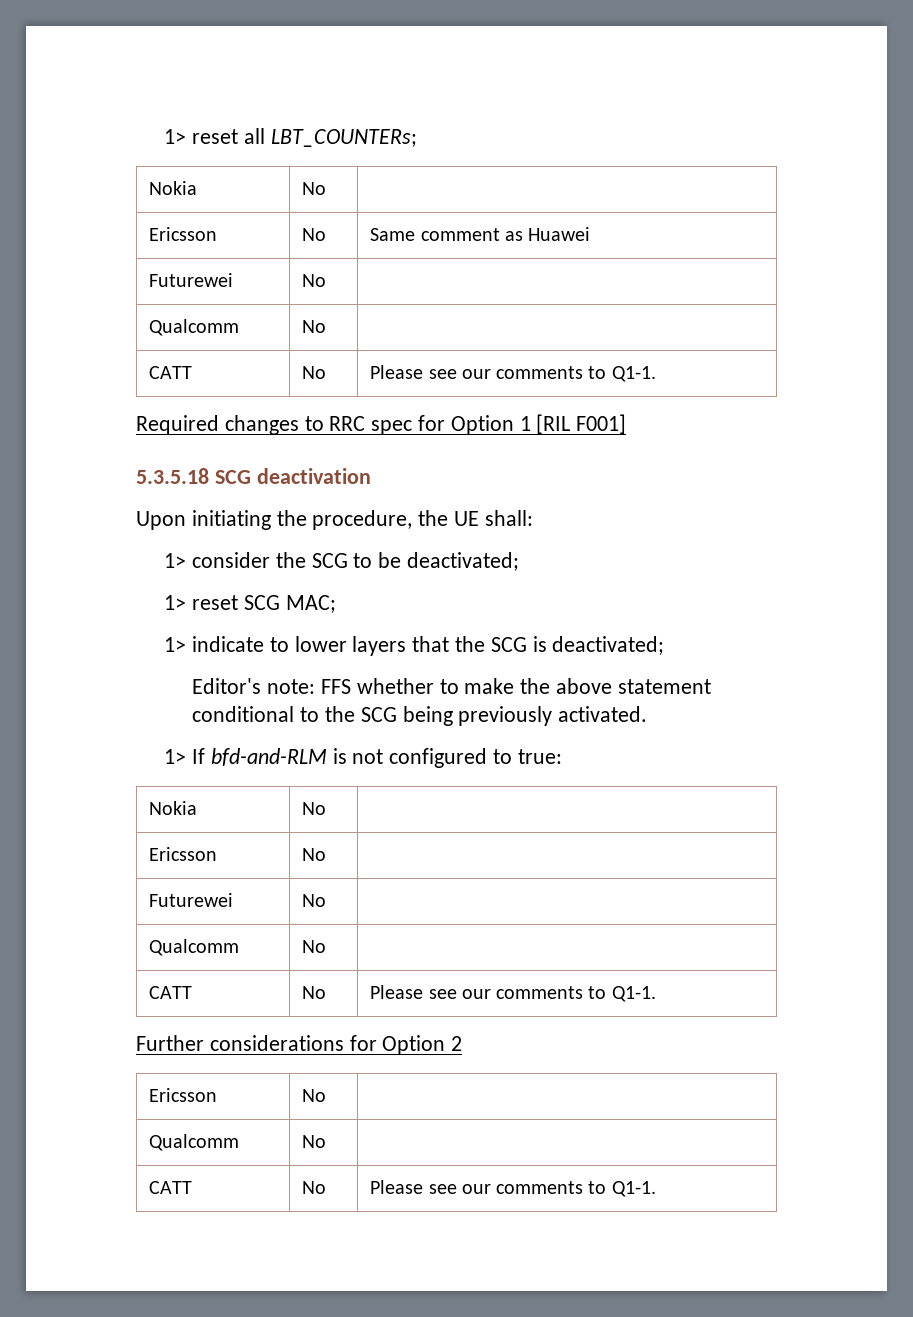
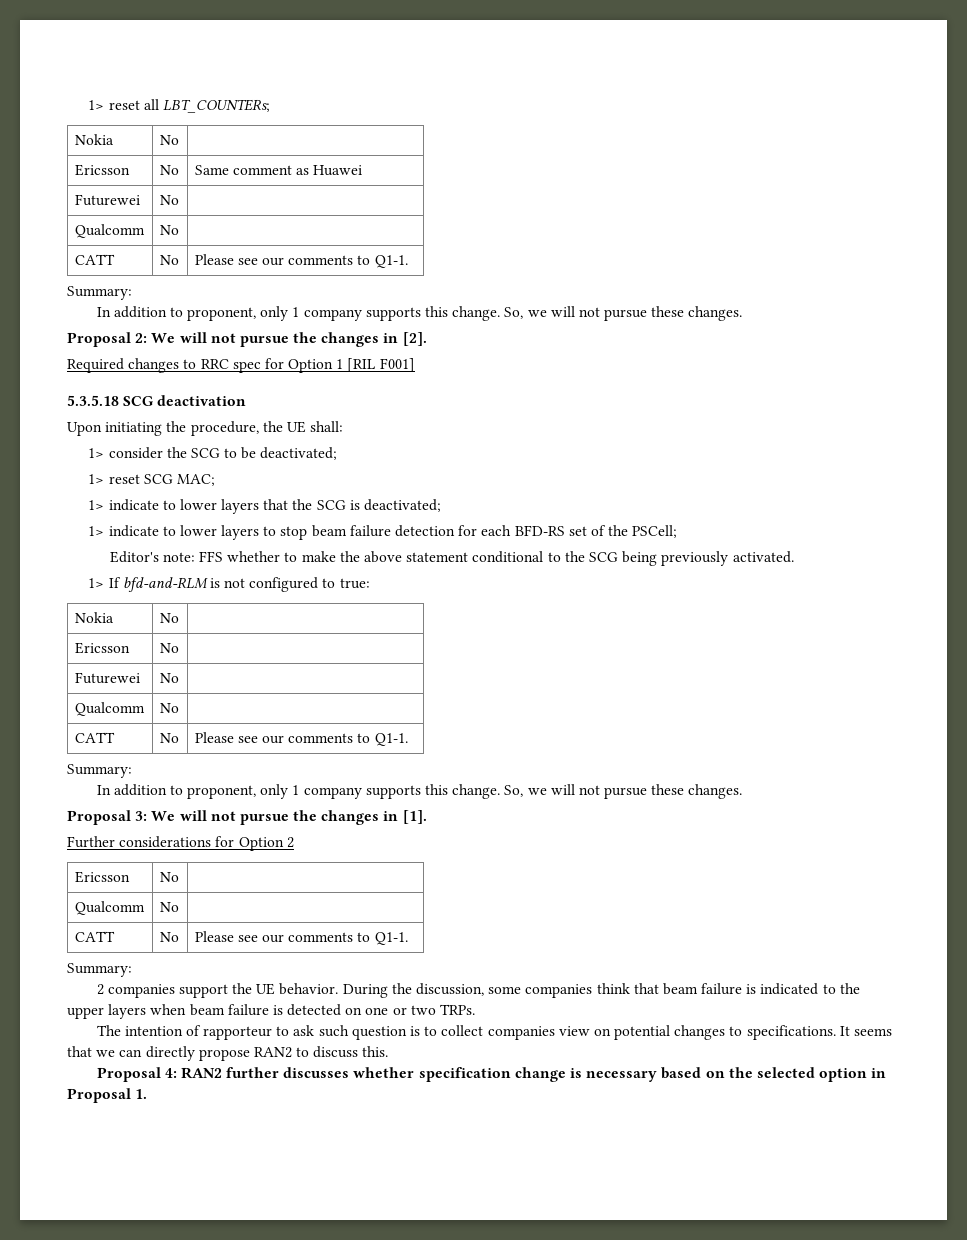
(656, 374) none -> [67,286,132,300] [96,306,743,321] [67,332,427,347] // Summary: // In addition to proponent, only 1 company supports this change. So, we will not pursue these changes. // Proposal 2: We will not pursue the changes in [2].
(665, 645) none -> [88,525,678,540] // 1> indicate to lower layers to stop beam failure detection for each BFD-RS set of the PSCell;
(656, 994) none -> [67,764,132,778] [96,784,743,799] [67,810,427,825] // Summary: // In addition to proponent, only 1 company supports this change. So, we will not pursue these changes. // Proposal 3: We will not pursue the changes in [1].
(656, 1189) none -> [67,963,132,977] [96,983,860,998] [67,1004,476,1019] [96,1025,893,1040] [67,1046,389,1061] [96,1067,887,1082] [67,1088,148,1103] // Summary: // 2 companies support the UE behavior. During the discussion, some companies think that beam failure is indicated to the upper layers when beam failure is detected on one or two TRPs. // The intention of rapporteur to ask such question is to collect companies view on potential changes to specifications. It seems that we can directly propose RAN2 to discuss this. // Proposal 4: RAN2 further discusses whether specification change is necessary based on the selected option in Proposal 1.

